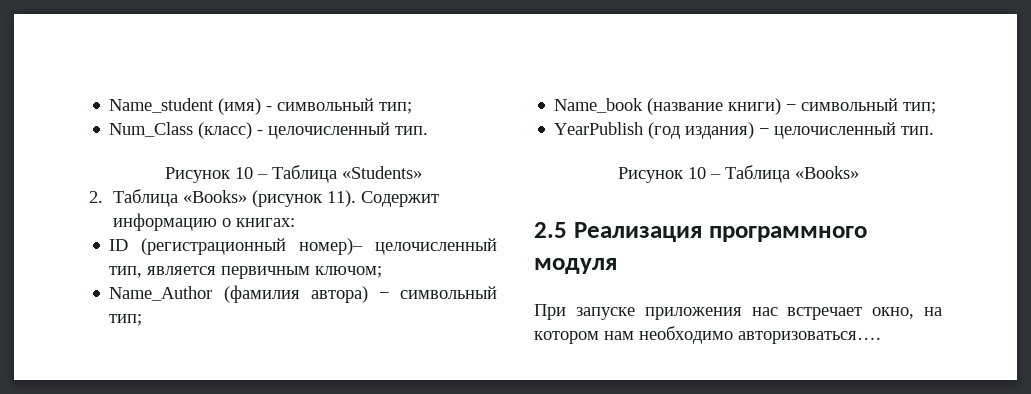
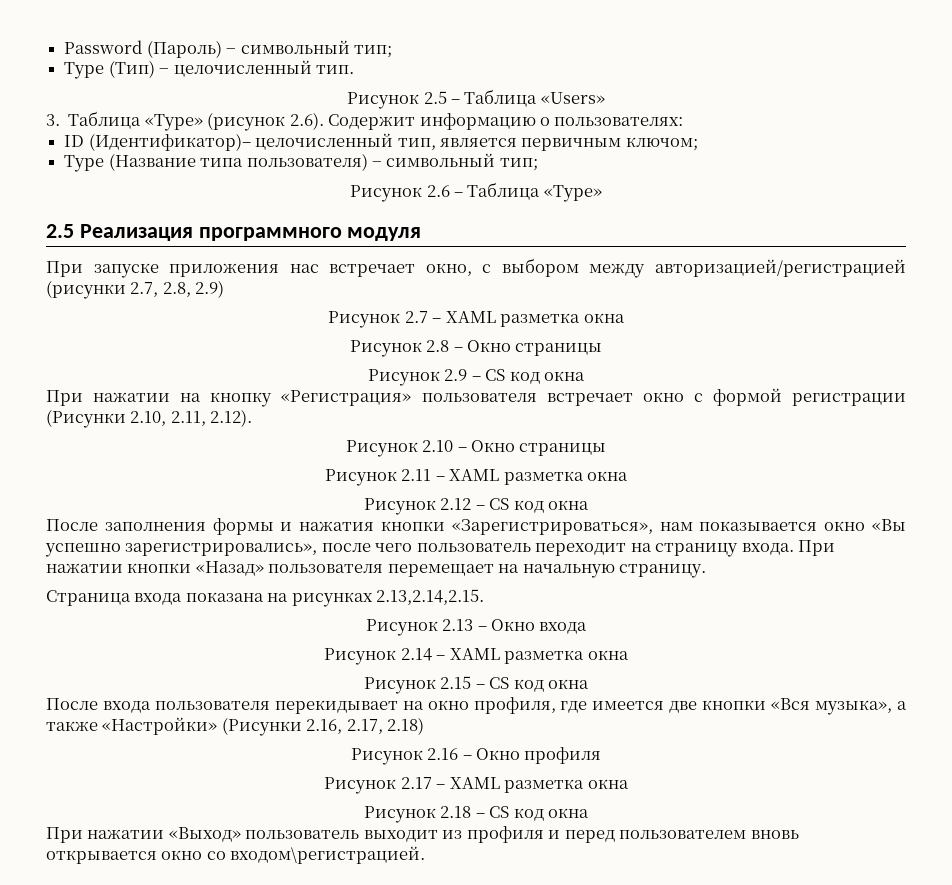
[109,98,413,115] [109,122,429,139] [164,165,422,183] [89,189,357,207] Name_student (имя) - символьный тип; // Num_Class (класс) - целочисленный тип. // Рисунок 10 – Таблица «Students» // 2. Таблица «Books» (рисунок 11). -> [64,40,392,58] [64,60,354,79] [347,89,605,109] [46,111,324,131] Password (Пароль) − символьный тип; // Type (Тип) − целочисленный тип. // Рисунок 2.5 – Таблица «Users» // 3. Таблица «Type» (рисунок 2.6).
[236,218,296,227] книгах: -> [554,117,684,126] пользователях:
[141,238,364,255] (регистрационный номер)– -> [88,133,251,151] (Идентификатор)–
[109,285,497,303] [109,314,143,326] [554,98,937,115] [554,122,935,139] [617,165,859,183] Name_Author (фамилия автора) − символьный тип; // Name_book (название книги) − символьный тип; // YearPublish (год издания) − целочисленный тип. // Рисунок 10 – Таблица «Books» -> [64,153,538,172] [350,182,602,202] Type (Название типа пользователя) − символьный тип; // Рисунок 2.6 – Таблица «Type»
[924,307,942,316] [534,326,881,344] на котором нам необходимо авторизоваться…. -> [482,258,906,278] [46,280,225,299] [328,311,625,328] [349,340,603,357] [367,369,586,386] [46,388,907,407] [46,409,253,428] [345,440,607,457] [324,469,629,486] [363,498,590,515] [46,518,906,535] [45,540,836,557] [46,561,707,578] [46,589,485,607] [365,619,588,636] [324,648,629,665] [363,676,590,694] [46,697,907,715] [46,717,425,736] [350,747,602,765] [324,777,629,794] [363,806,590,823] [46,826,799,843] [46,846,426,864] с выбором между авторизацией/регистрацией (рисунки 2.7, 2.8, 2.9) // Рисунок 2.7 – XAML разметка окна // Рисунок 2.8 – Окно страницы // Рисунок 2.9 – CS код окна // При нажатии на кнопку «Регистрация» пользователя встречает окно с формой регистрации (Рисунки 2.10, 2.11, 2.12). // Рисунок 2.10 – Окно страницы // Рисунок 2.11 – XAML разметка окна // Рисунок 2.12 – CS код окна // После заполнения формы и нажатия кнопки «Зарегистрироваться», нам показывается окно «Вы успешно зарегистрировались», после чего пользователь переходит на страницу входа. При нажатии кнопки «Назад» пользователя перемещает на начальную страницу. // Страница входа показана на рисунках 2.13,2.14,2.15. // Рисунок 2.13 – Окно входа // Рисунок 2.14 – XAML разметка окна // Рисунок 2.15 – CS код окна // После входа пользователя перекидывает на окно профиля, где имеется две кнопки «Вся музыка», а также «Настройки» (Рисунки 2.16, 2.17, 2.18) // Рисунок 2.16 – Окно профиля // Рисунок 2.17 – XAML разметка окна // Рисунок 2.18 – CS код окна // При нажатии «Выход» пользователь выходит из профиля и перед пользователем вновь открывается окно со входом\регистрацией.

